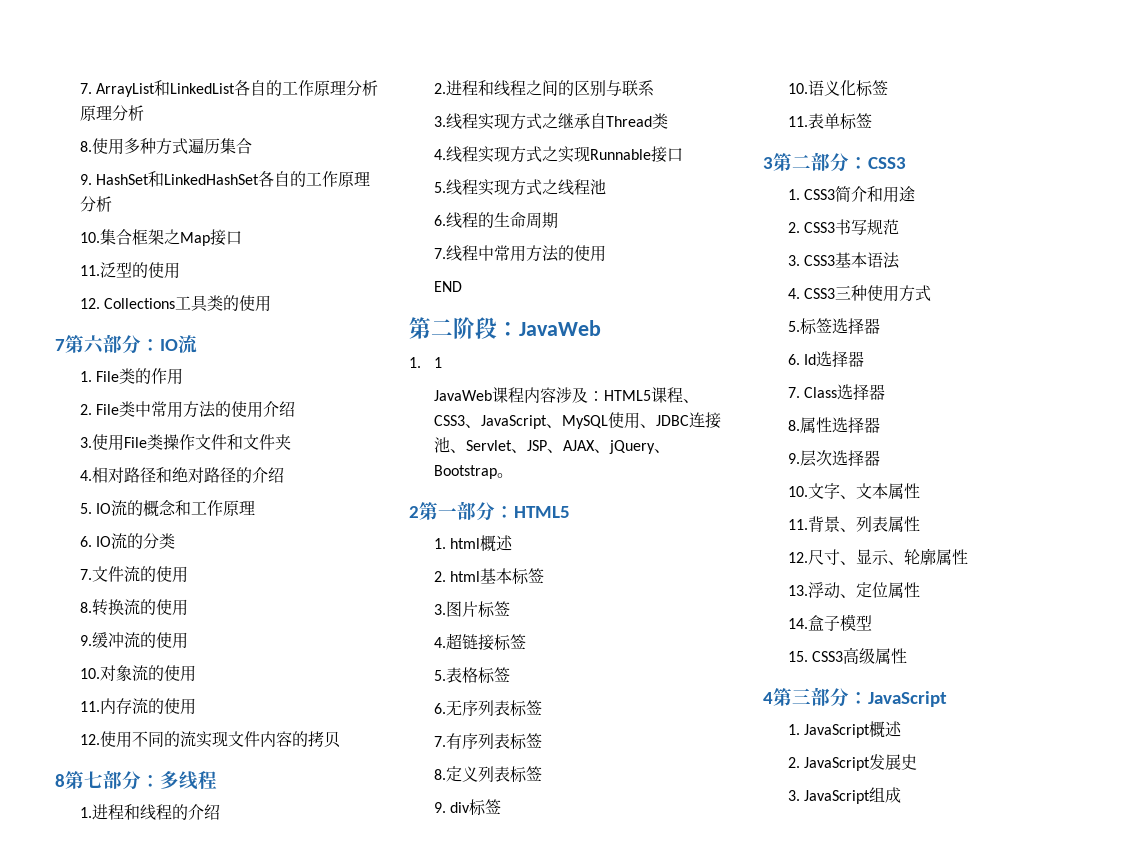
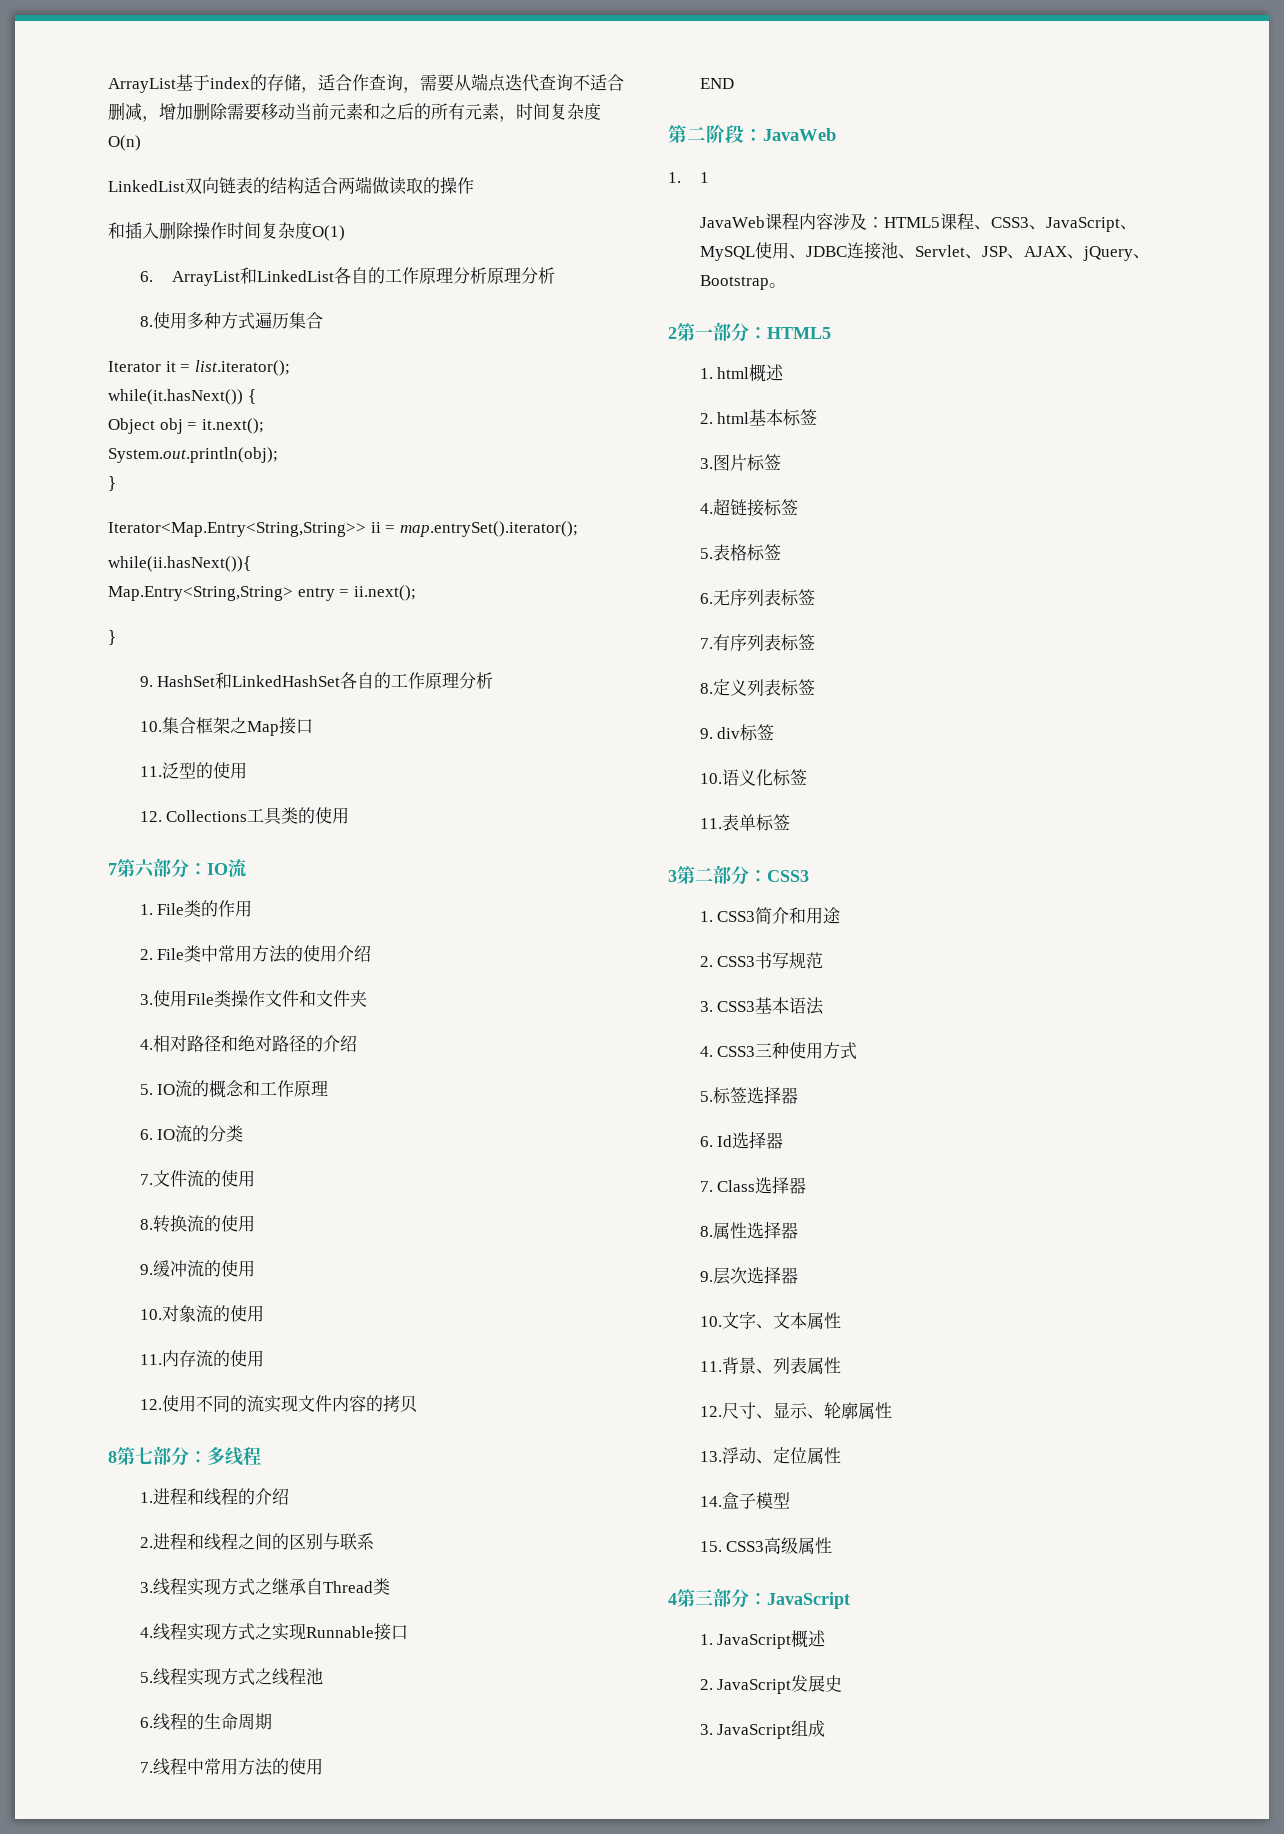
[79,83,92,94] 7. -> [108,73,624,93] [108,102,601,122] [108,135,141,151] [108,176,474,195] [108,221,345,241] [139,271,153,282] ArrayList基于index的存储，适合作查询，需要从端点迭代查询不适合删减，增加删除需要移动当前元素和之后的所有元素，时间复杂度O(n) // LinkedList双向链表的结构适合两端做读取的操作 // 和插入删除操作时间复杂度O(1) // 6.
(252, 146) none -> [108,360,290,376] [108,389,256,405] [108,418,264,434] [108,447,278,463] [108,476,116,491] [108,521,578,537] [108,556,251,572] [108,585,416,601] [108,630,116,645] // Iterator it = list.iterator(); // while(it.hasNext()) { // Object obj = it.next(); // System.out.println(obj); // } // Iterator<Map.Entry<String,String>> ii = map.entrySet().iterator(); // while(ii.hasNext()){ // Map.Entry<String,String> entry = ii.next(); // }

